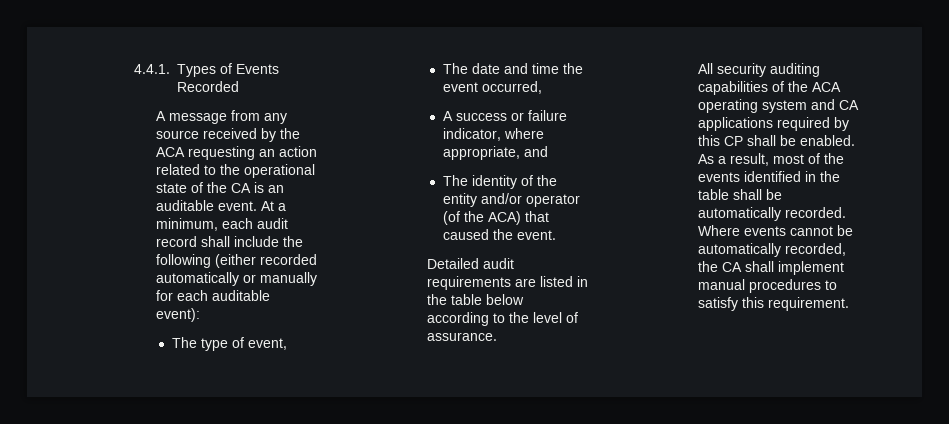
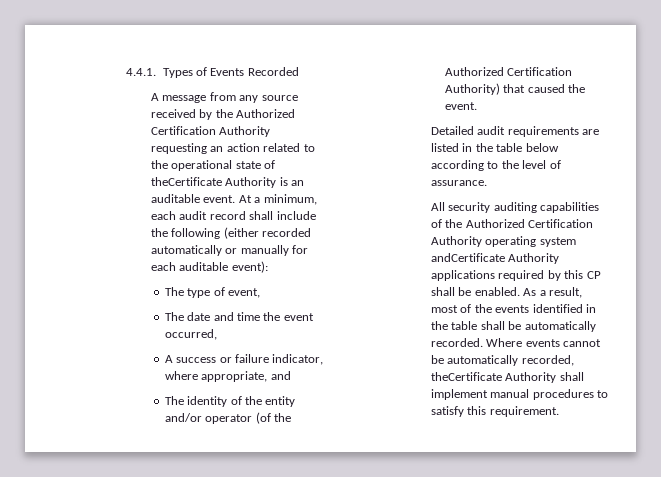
[156,147,186,157] ACA -> [236,109,296,118] [151,126,271,137] Authorized Certification Authority
[207,182,252,193] the CA -> [151,177,277,188] theCertificate Authority
[487,211,521,225] ACA) -> [444,67,573,76] [444,83,500,95] Authorized Certification Authority)
[812,82,842,92] [698,99,860,113] ACA operating system and CA -> [465,219,594,228] [431,236,576,247] [431,253,560,264] Authorized Certification Authority operating system andCertificate Authority
[698,261,743,272] the CA -> [431,372,557,383] theCertificate Authority

